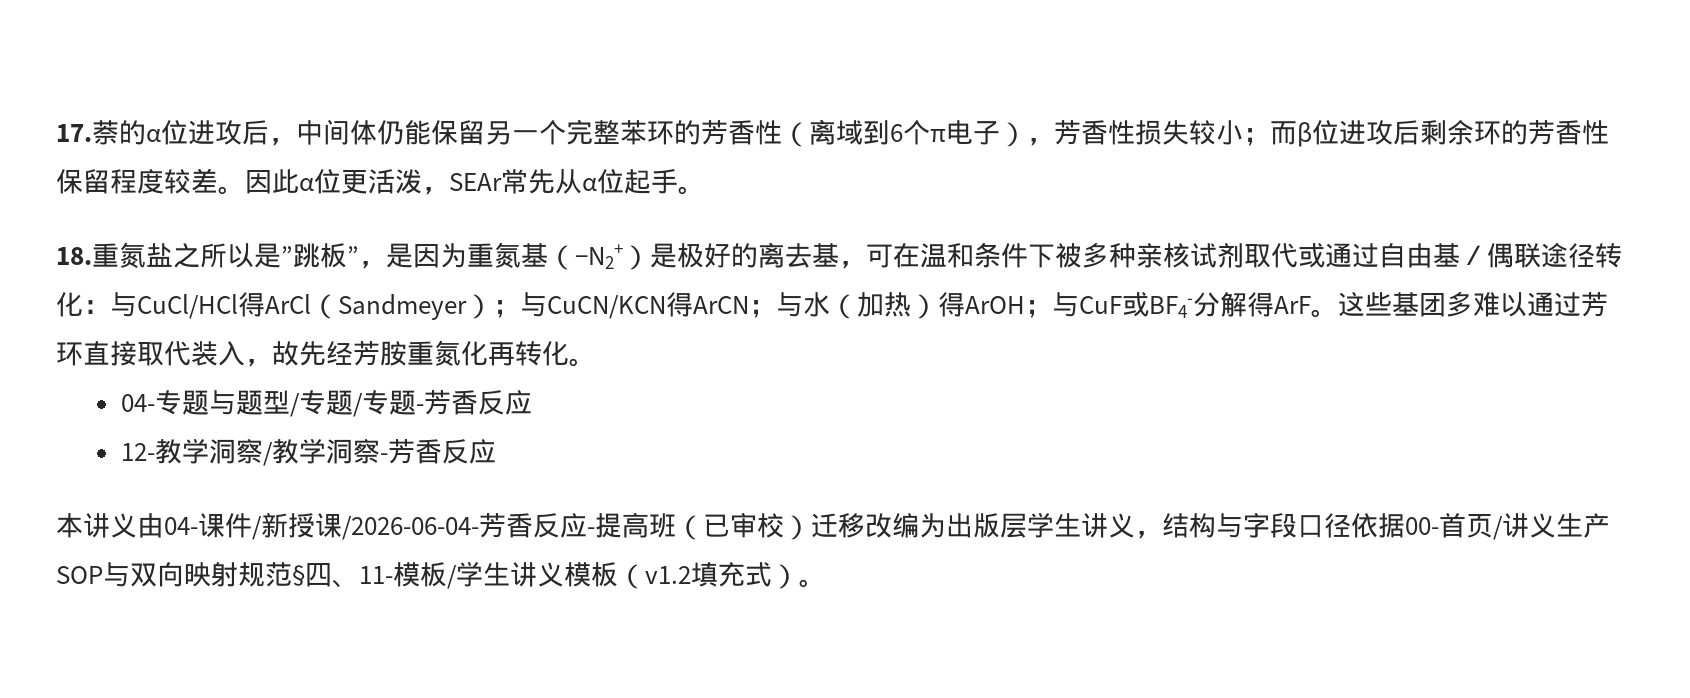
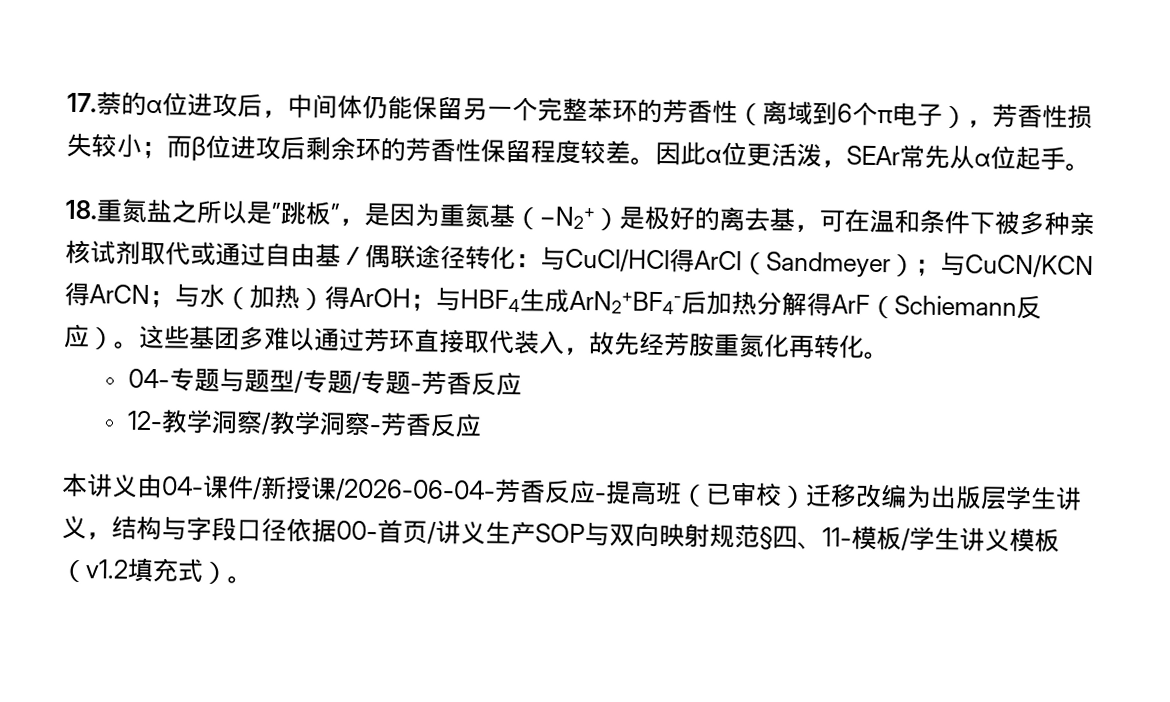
[1079,292,1311,318] CuF或BF4-分解得ArF -> [460,288,1042,320] [63,323,115,350] HBF4生成ArN2+BF4-后加热分解得ArF（Schiemann反应）

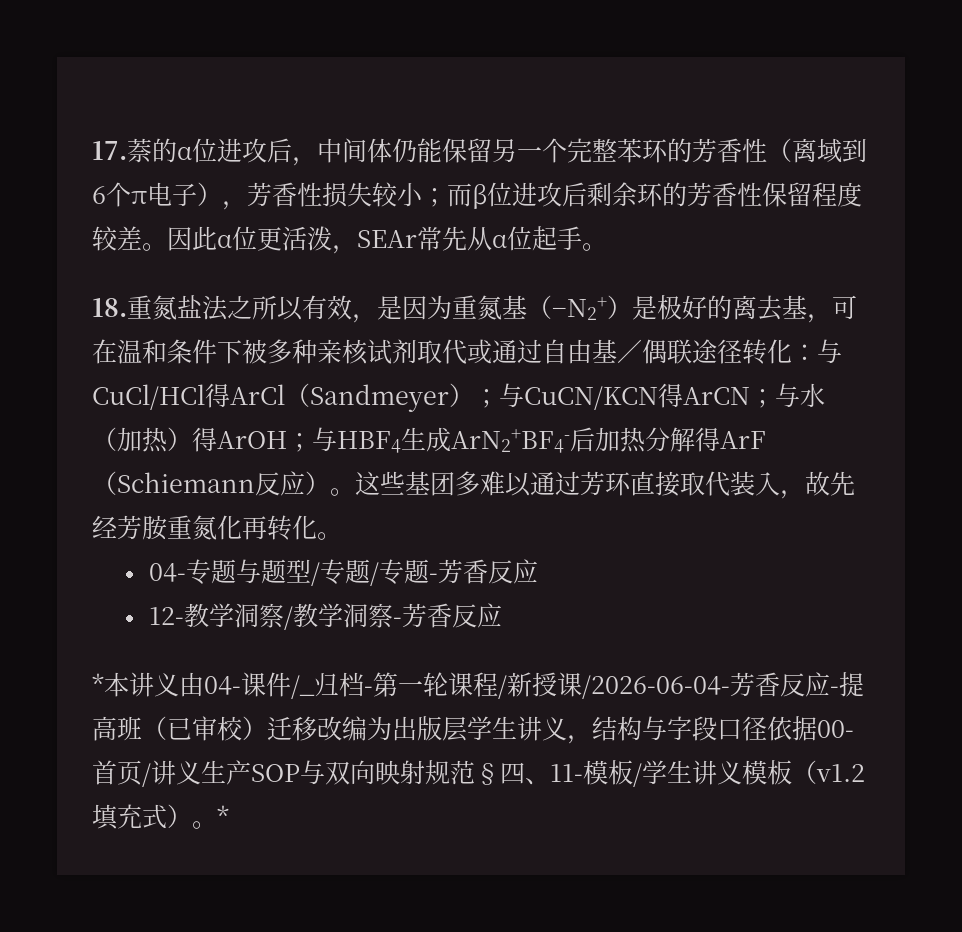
[171,199,341,226] 之所以是”跳板” -> [202,295,352,321] 法之所以有效
(483, 425) none -> [92,673,104,694] *
(254, 487) none -> [291,672,498,699] /_归档-第一轮课程
(253, 580) none -> [217,805,229,826] *

